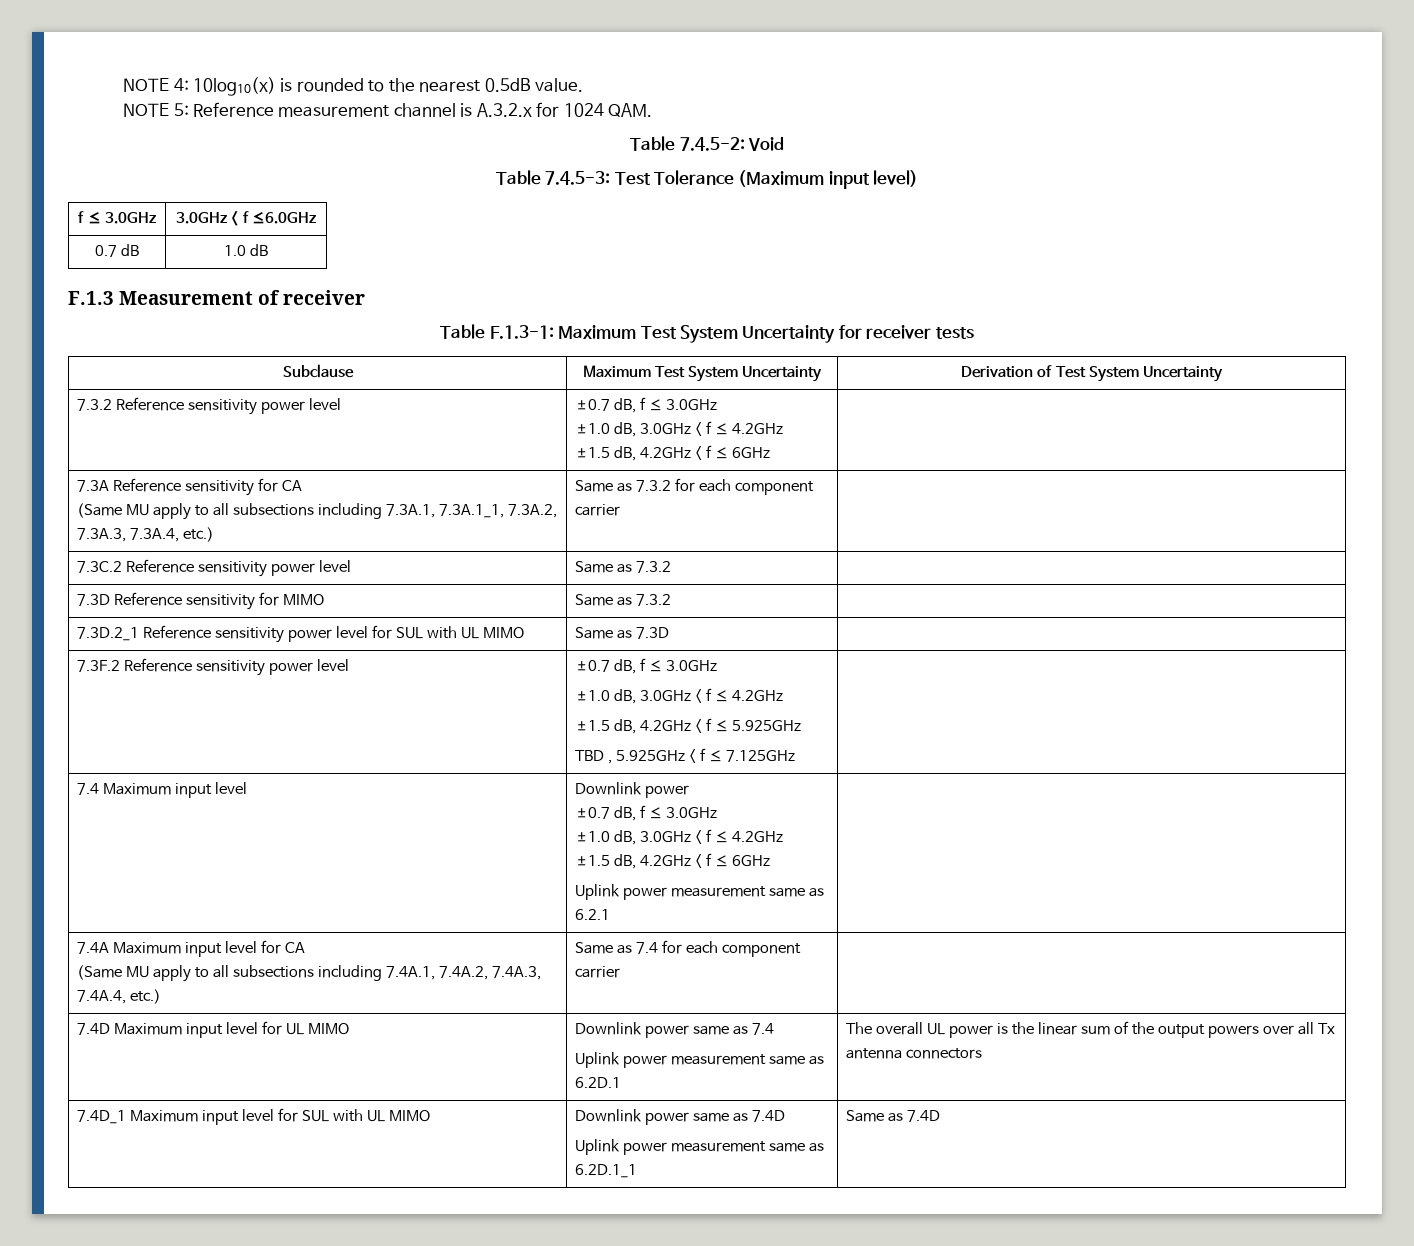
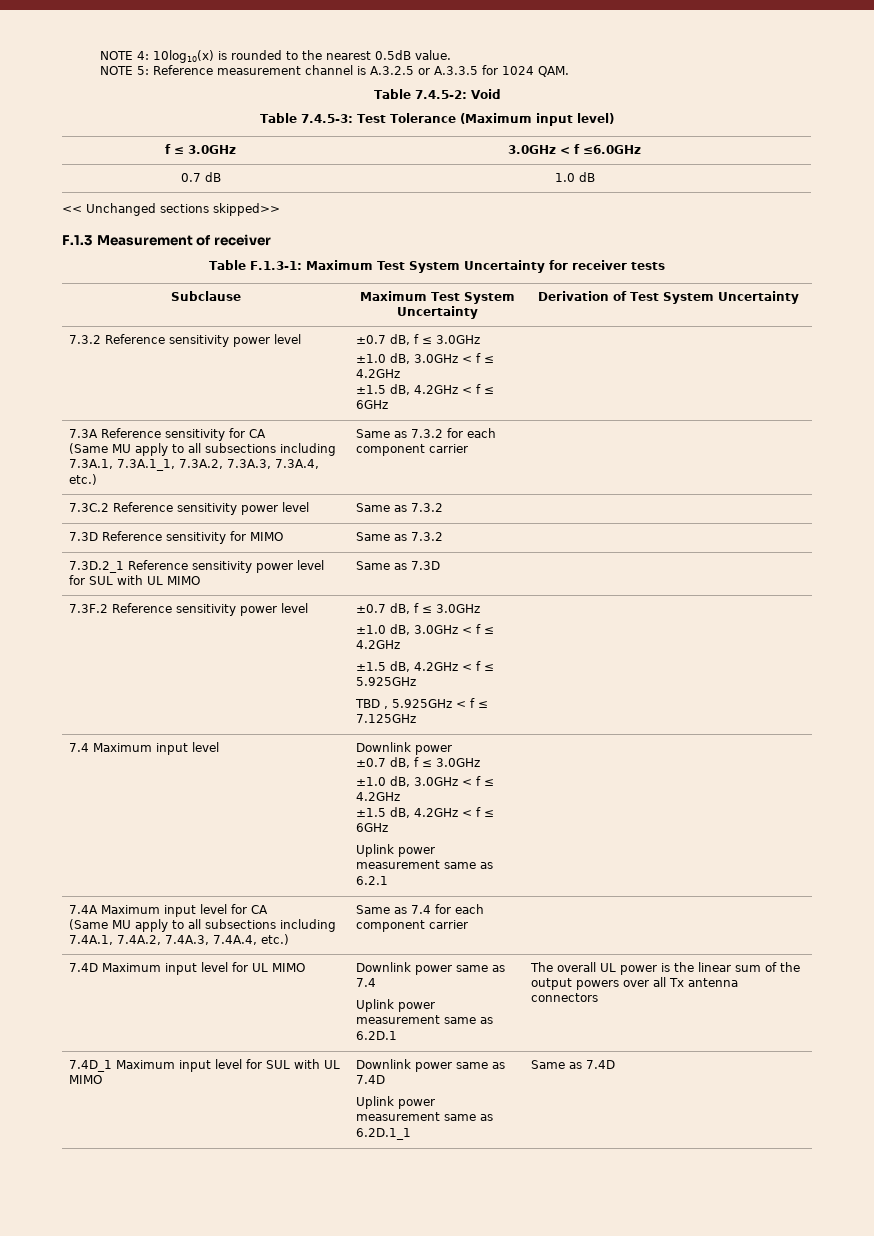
[476,103,532,117] A.3.2.x -> [370,66,479,75] A.3.2.5 or A.3.3.5
(269, 250) none -> [62,203,280,216] // << Unchanged sections skipped>>

